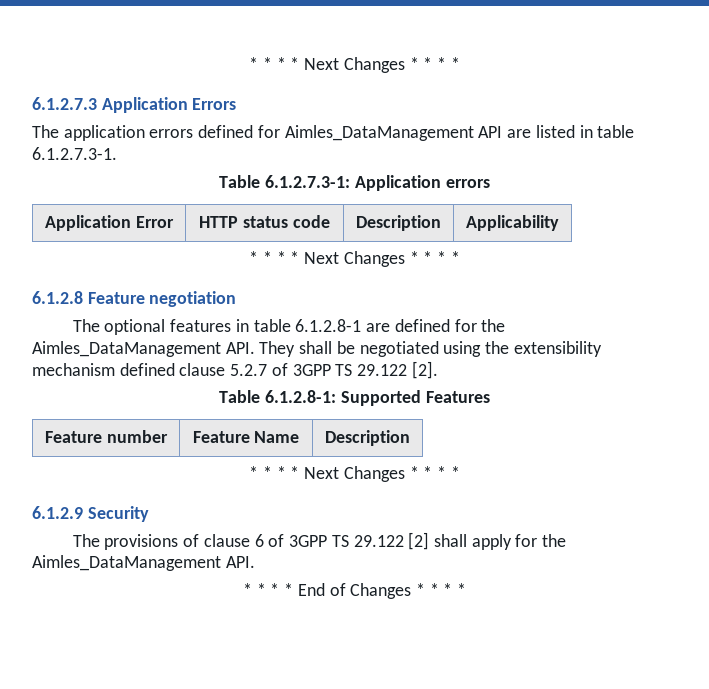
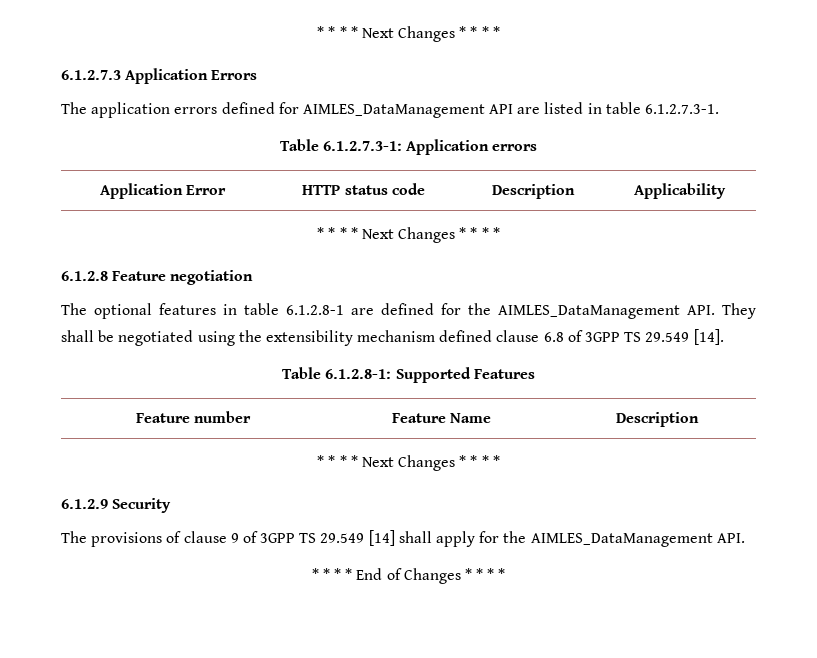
[284,125,474,141] Aimles_DataManagement -> [302,104,485,118] AIMLES_DataManagement
[32,341,221,357] Aimles_DataManagement -> [498,305,680,319] AIMLES_DataManagement
[230,361,438,379] 5.2.7 of 3GPP TS 29.122 [2]. -> [543,329,724,345] 6.8 of 3GPP TS 29.549 [14].
[254,532,430,550] 6 of 3GPP TS 29.122 [2] -> [230,530,395,546] 9 of 3GPP TS 29.549 [14]
[32,555,221,571] Aimles_DataManagement -> [530,533,713,547] AIMLES_DataManagement

